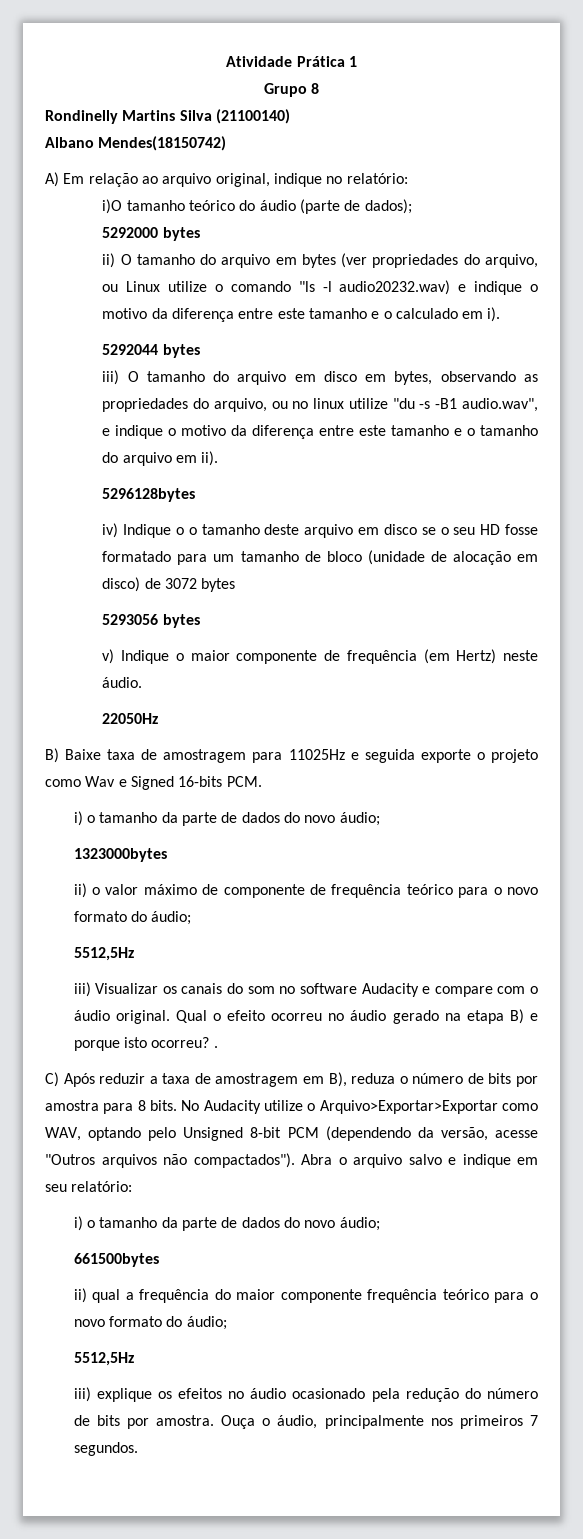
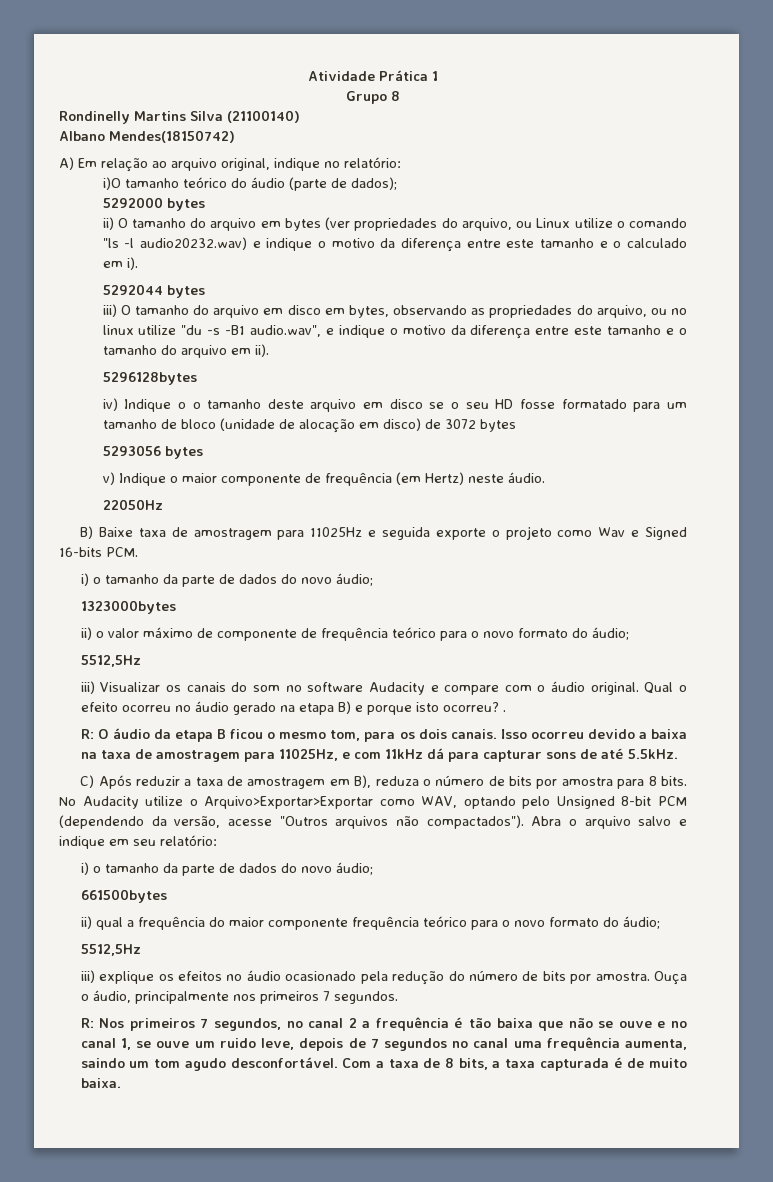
(218, 1047) none -> [80,728,688,742] [80,748,678,762] // R: O áudio da etapa B ficou o mesmo tom, para os dois canais. Isso ocorreu devido a baixa na taxa de amostragem para 11025Hz, e com 11kHz dá para capturar sons de até 5.5kHz.
(138, 1449) none -> [80,1017,687,1031] [80,1037,687,1051] [80,1057,688,1071] [80,1078,121,1088] // R: Nos primeiros 7 segundos, no canal 2 a frequência é tão baixa que não se ouve e no canal 1, se ouve um ruido leve, depois de 7 segundos no canal uma frequência aumenta, saindo um tom agudo desconfortável. Com a taxa de 8 bits, a taxa capturada é de muito baixa.

